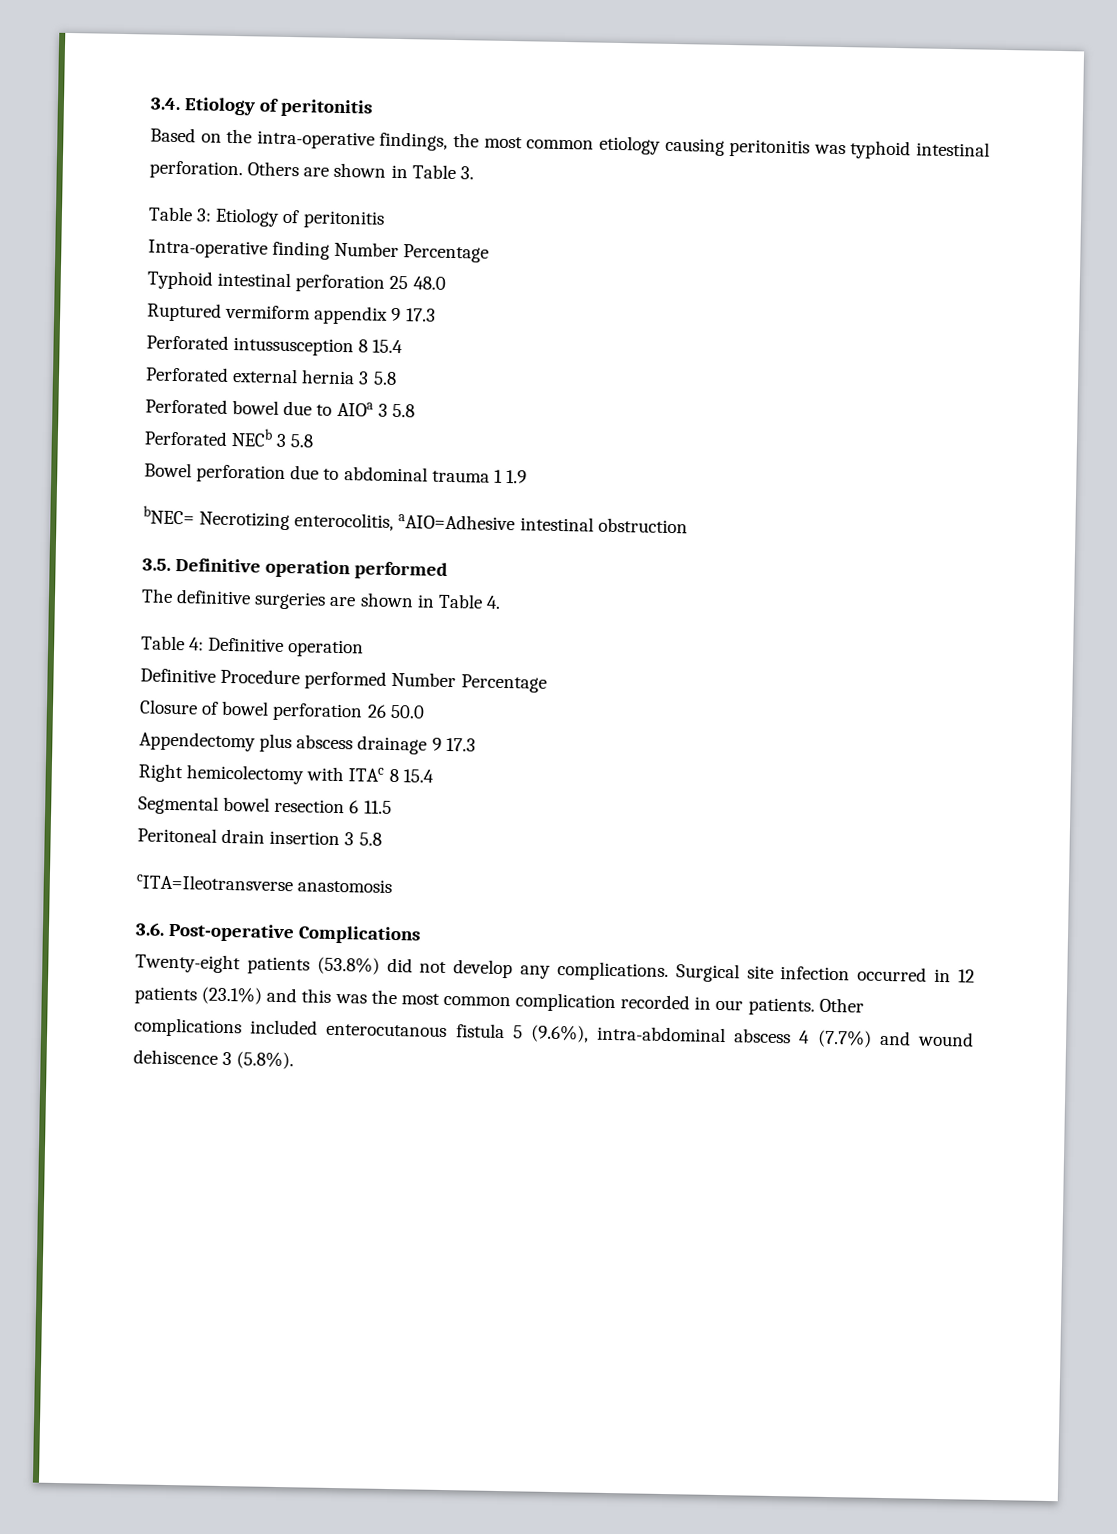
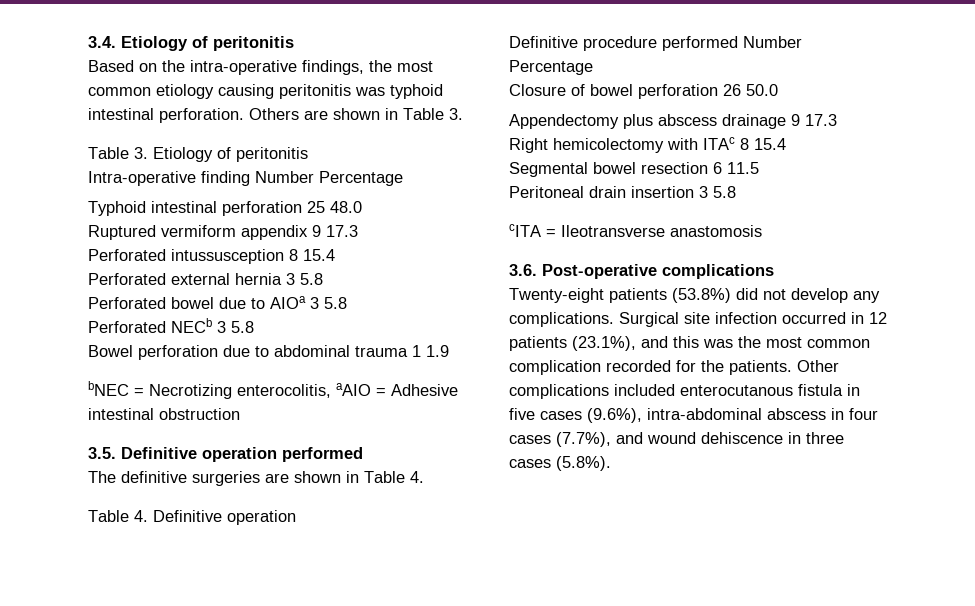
[196,208,213,222] 3: -> [134,147,148,159] 3.
[143,505,516,531] bNEC= Necrotizing enterocolitis, aAIO=Adhesive -> [88,381,458,399] bNEC = Necrotizing enterocolitis, aAIO = Adhesive
[189,637,205,651] 4: -> [134,510,148,522] 4.
[220,668,301,685] Procedure -> [583,36,657,51] procedure
[136,874,293,892] cITA=Ileotransverse -> [509,224,665,237] cITA = Ileotransverse
[298,925,422,945] Complications -> [662,264,774,279] complications
[201,986,263,1005] (23.1%) -> [572,336,636,351] (23.1%),
[694,996,744,1011] in our -> [676,360,724,372] for the
[512,1024,975,1048] [133,1049,233,1066] 5 (9.6%), intra-abdominal abscess 4 (7.7%) and wound dehiscence 3 -> [847,384,860,396] [509,408,878,423] [509,432,844,447] [509,459,551,468] in five cases (9.6%), intra-abdominal abscess in four cases (7.7%), and wound dehiscence in three cases

